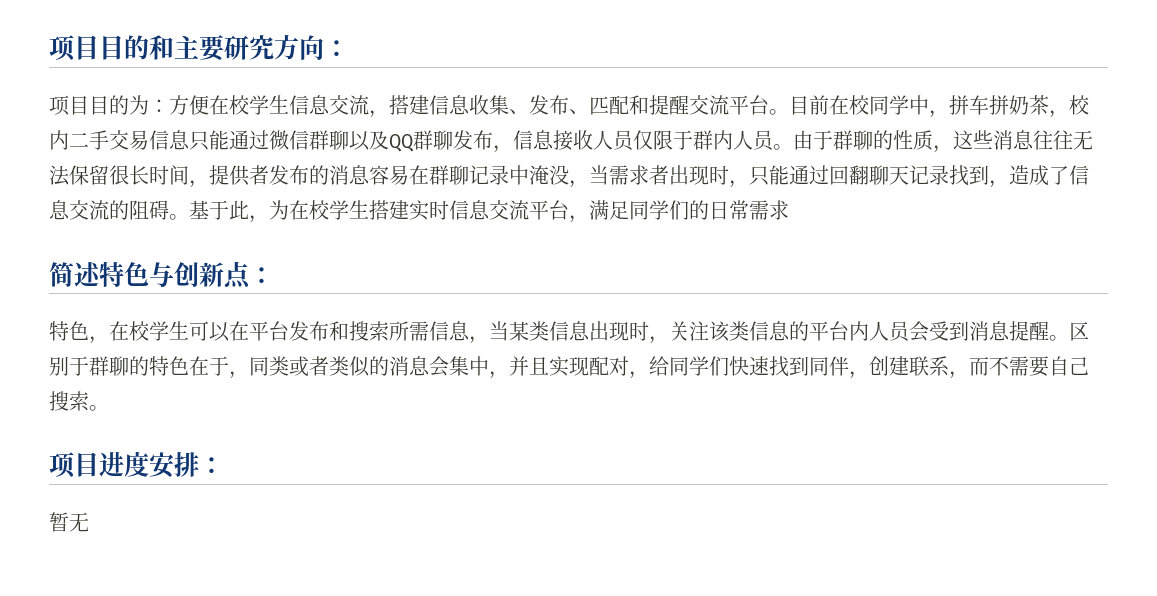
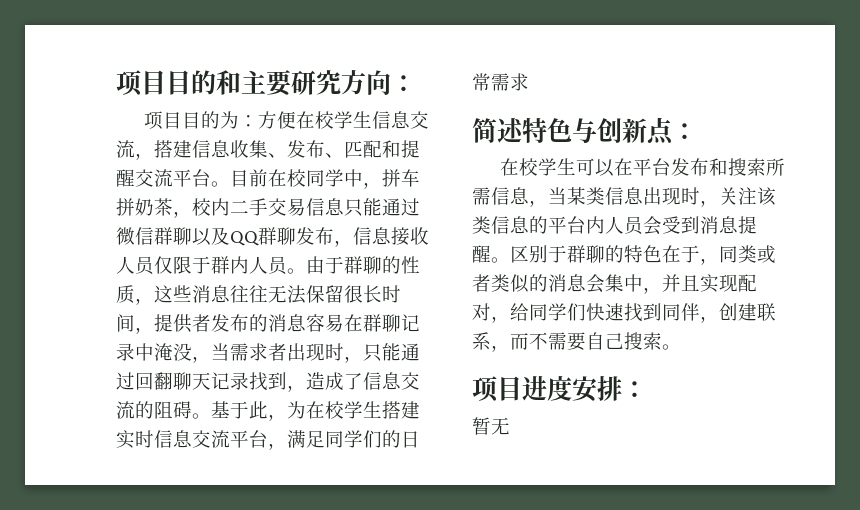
[49,321,109,344] 特色， -> (697, 131) none

